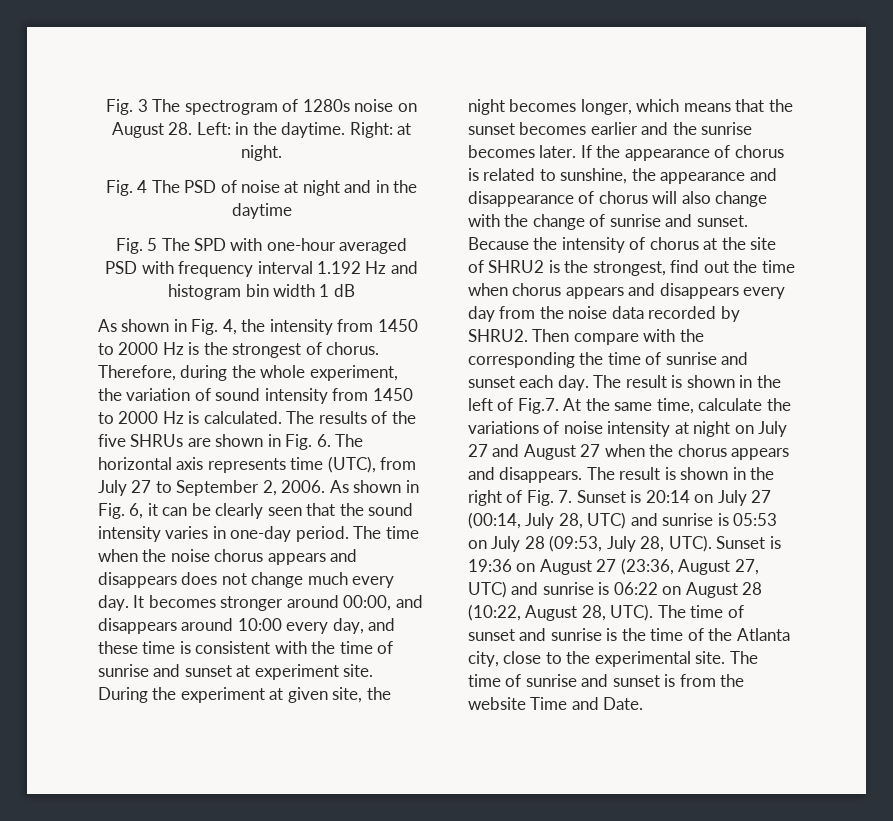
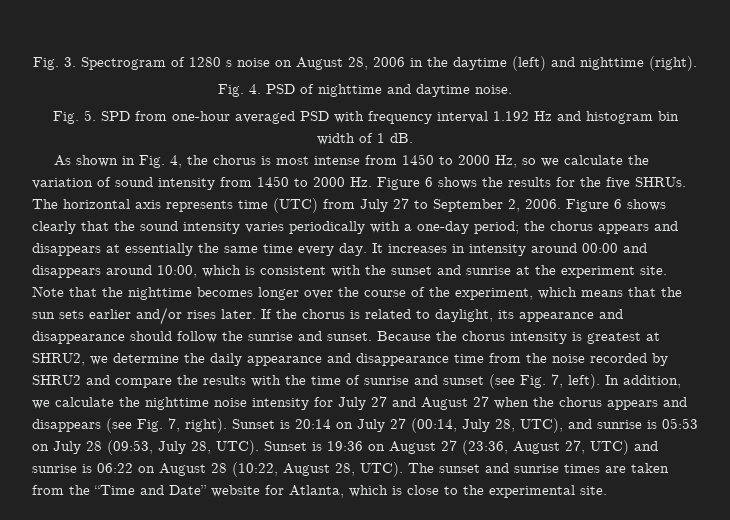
[106,99,417,115] [111,122,412,138] [241,145,282,161] [105,180,418,196] [231,203,292,219] [115,238,263,254] Fig. 3 The spectrogram of 1280s noise on August 28. Left: in the daytime. Right: at night. // Fig. 4 The PSD of noise at night and in the daytime // Fig. 5 The SPD with -> [33,56,697,71] [218,84,512,97] [52,110,167,124] Fig. 3. Spectrogram of 1280 s noise on August 28, 2006 in the daytime (left) and nighttime (right). // Fig. 4. PSD of nighttime and daytime noise. // Fig. 5. SPD from
[319,284,355,297] 1 dB -> [359,133,413,143] of 1 dB.
[269,319,418,335] [98,342,380,358] [98,365,398,381] intensity from 1450 to 2000 Hz is the strongest of chorus. Therefore, during the whole experiment, -> [212,154,623,168] chorus is most intense from 1450 to 2000 Hz, so we calculate
[162,411,416,424] [98,434,331,450] Hz is calculated. The results of the five SHRUs are shown in Fig. 6. -> [350,177,686,190] Hz. Figure 6 shows the results for the five SHRUs.
[327,456,376,473] (UTC), -> [273,198,318,213] (UTC)
[329,480,419,493] [98,503,302,519] As shown in Fig. 6, it can be clearly seen -> [566,199,666,212] [32,221,76,234] Figure 6 shows clearly
[212,526,419,542] [98,549,358,565] [98,572,395,588] [98,595,423,611] [98,618,396,634] [98,641,271,654] in one-day period. The time when the noise chorus appears and disappears does not change much every day. It becomes stronger around 00:00, and disappears around 10:00 every day, and these time is consistent -> [289,221,678,234] [32,243,647,256] [32,265,667,278] [32,286,682,300] [32,307,623,325] [32,331,660,344] [32,353,668,366] [32,375,246,388] periodically with a one-day period; the chorus appears and disappears at essentially the same time every day. It increases in intensity around 00:00 and disappears around 10:00, which is consistent with the sunset and sunrise at the experiment site. Note that the nighttime becomes longer over the course of the experiment, which means that the sun sets earlier and/or rises later. If the chorus is related to daylight, its appearance and disappearance should follow the sunrise and sunset. Because the chorus intensity is greatest at SHRU2, we determine the daily appearance and disappearance time from the noise recorded by SHRU2 and compare the results
[236,664,374,680] [98,687,391,703] [468,99,793,115] [468,122,753,135] [468,145,784,161] [468,168,777,184] [468,191,768,207] [468,214,748,230] [468,237,777,253] [468,260,795,276] [468,283,786,299] [468,306,740,322] [468,329,704,345] [468,352,749,368] [468,375,781,391] [468,398,791,414] [468,421,754,437] at experiment site. During the experiment at given site, the night becomes longer, which means that the sunset becomes earlier and the sunrise becomes later. If the appearance of chorus is related to sunshine, the appearance and disappearance of chorus will also change with the change of sunrise and sunset. Because the intensity of chorus at the site of SHRU2 is the strongest, find out the time when chorus appears and disappears every day from the noise data recorded by SHRU2. Then compare with the corresponding the time of sunrise and sunset each day. The result is shown in the left of Fig.7. At the same time, calculate the variations of noise intensity at night on -> [489,374,681,389] [32,397,333,410] (see Fig. 7, left). In addition, we calculate the nighttime noise intensity for
[499,467,775,483] [468,490,573,506] disappears. The result is shown in the right of Fig. 7. -> [32,418,227,433] disappears (see Fig. 7, right).
[587,512,627,529] UTC) -> [520,418,563,433] UTC),
[690,605,744,618] [468,628,790,641] [468,651,499,667] time of sunset and sunrise is the time of the Atlanta city, -> [439,463,669,473] [32,485,402,498] sunset and sunrise times are taken from the “Time and Date” website for Atlanta, which is
[729,651,758,664] [468,674,745,687] [468,697,644,710] The time of sunrise and sunset is from the website Time and Date. -> (607, 490) none

